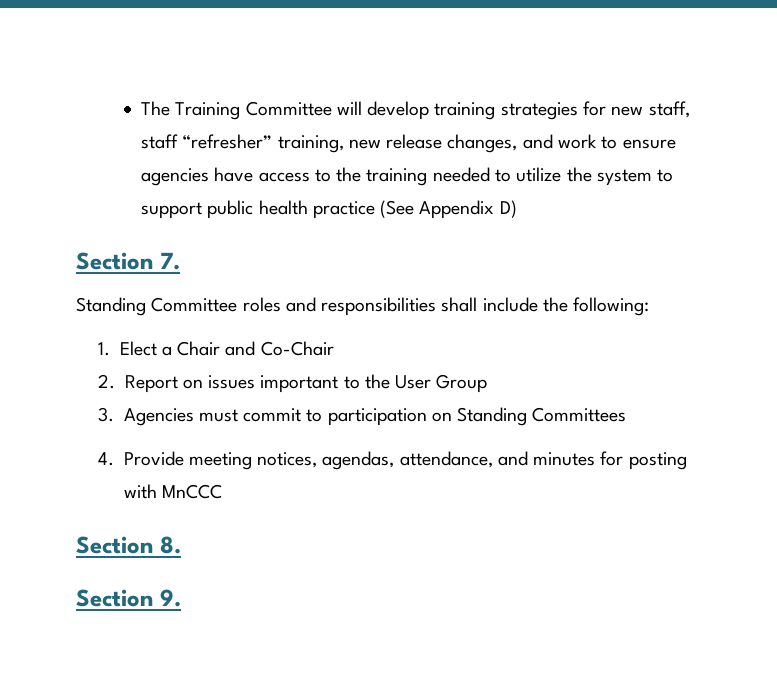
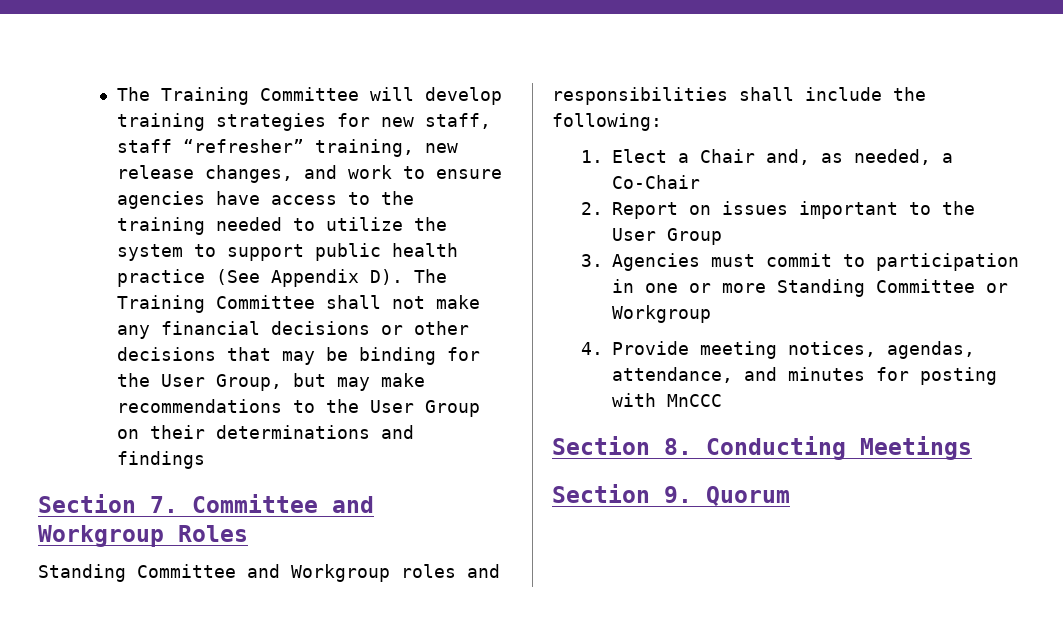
[499,200,517,218] [76,252,180,270] [76,297,238,316] D) // Section 7. // Standing Committee -> [369,269,447,285] [116,295,480,313] [116,321,469,339] [116,347,480,365] [116,373,425,391] [116,399,480,417] [116,425,414,439] [116,451,205,469] [38,494,374,513] [38,525,248,547] [38,564,390,582] D). The Training Committee shall not make any financial decisions or other decisions that may be binding for the User Group, but may make recommendations to the User Group on their determinations and findings // Section 7. Committee and Workgroup Roles // Standing Committee and Workgroup
[225,341,256,356] and -> [766,149,954,165] and, as needed, a
[431,407,627,426] on Standing Committees -> [612,279,1009,297] [612,305,712,323] in one or more Standing Committee or Workgroup
(181, 545) none -> [706,436,972,460] Conducting Meetings
(181, 598) none -> [706,486,790,506] Quorum

